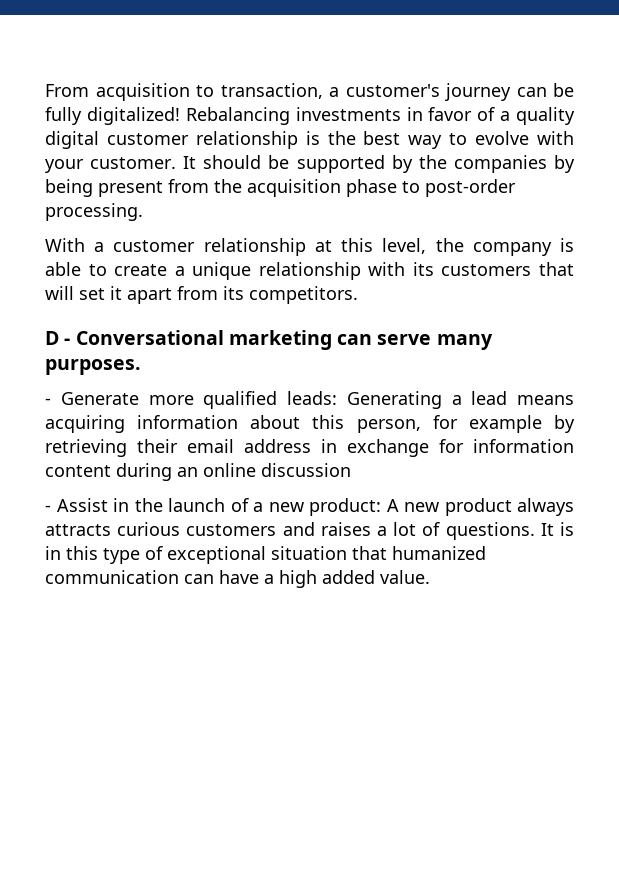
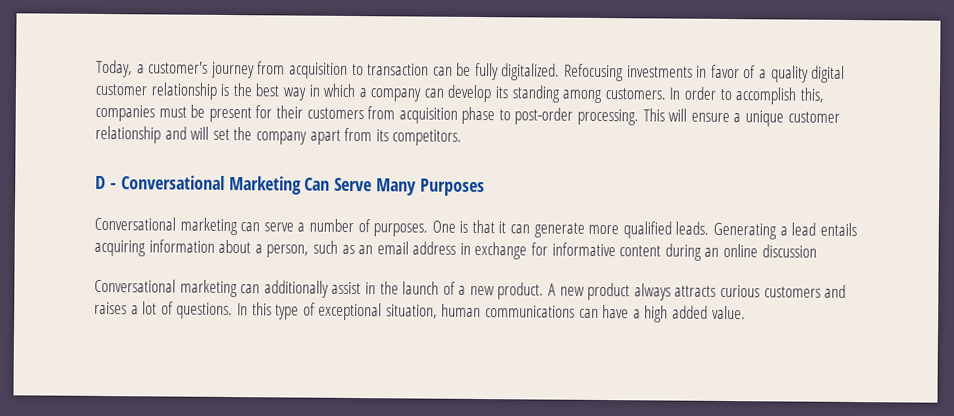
[45,83,511,101] From acquisition to transaction, a customer's journey -> [96,59,430,79] Today, a customer's journey from acquisition to transaction
[86,107,290,125] digitalized! Rebalancing -> [501,63,625,82] digitalized. Refocusing
[449,131,575,145] [45,155,575,173] [45,179,242,197] to evolve with your customer. It should be supported by the companies by being present from the -> [308,83,824,105] [95,104,396,123] in which a company can develop its standing among customers. In order to accomplish this, companies must be present for their customers from
[45,238,574,256] [45,262,574,280] [45,286,122,300] // With a customer relationship at this level, the company is able to create a unique relationship with its customers that will set it -> [642,108,840,127] [95,125,307,145] This will ensure a unique customer relationship and will set the company
[228,330,493,350] [45,359,141,375] [45,392,139,405] marketing can serve many purposes. // - Generate -> [228,176,486,197] [94,216,585,238] Marketing Can Serve Many Purposes // Conversational marketing can serve a number of purposes. One is that it can generate
[287,391,337,405] leads: -> [675,221,710,235] leads.
[517,395,574,405] means -> [819,222,857,237] entails
[312,415,576,433] [45,439,178,457] this person, for example by retrieving their -> [254,240,374,258] a person, such as an
[473,439,574,453] information -> [551,242,616,257] informative
[45,498,108,512] - Assist -> [94,278,362,298] Conversational marketing can additionally assist
[309,498,381,516] product: -> [497,282,545,300] product.
[540,522,574,536] [45,546,61,560] It is in -> [236,303,248,316] In
[271,546,486,560] [45,570,179,584] situation that humanized communication -> [385,303,576,319] situation, human communications

